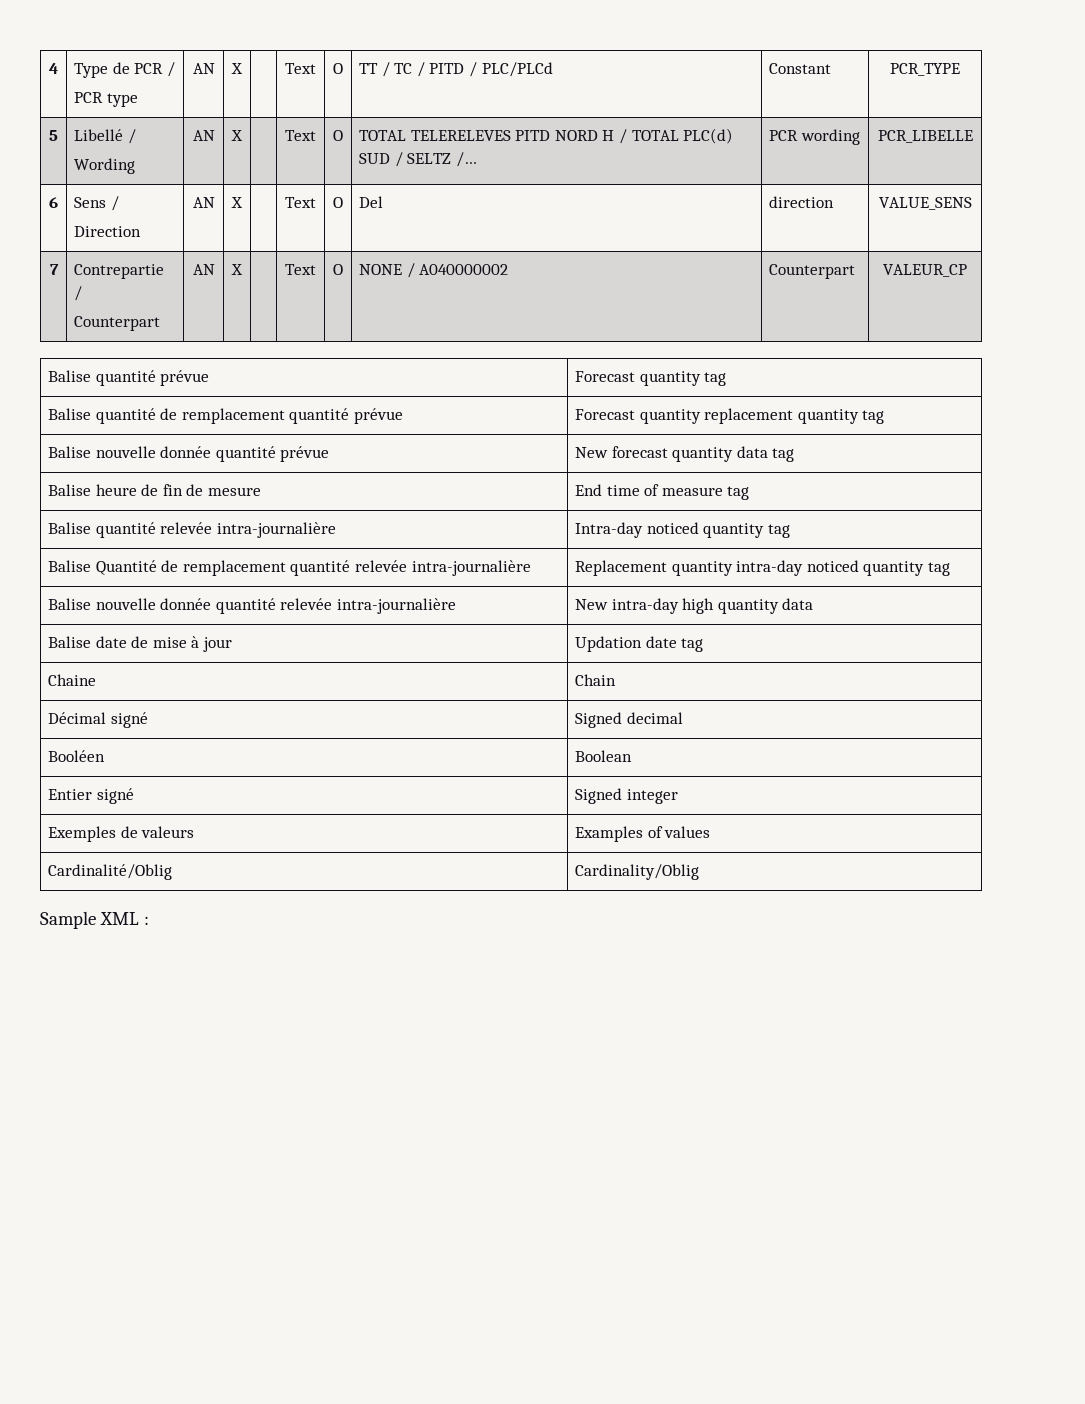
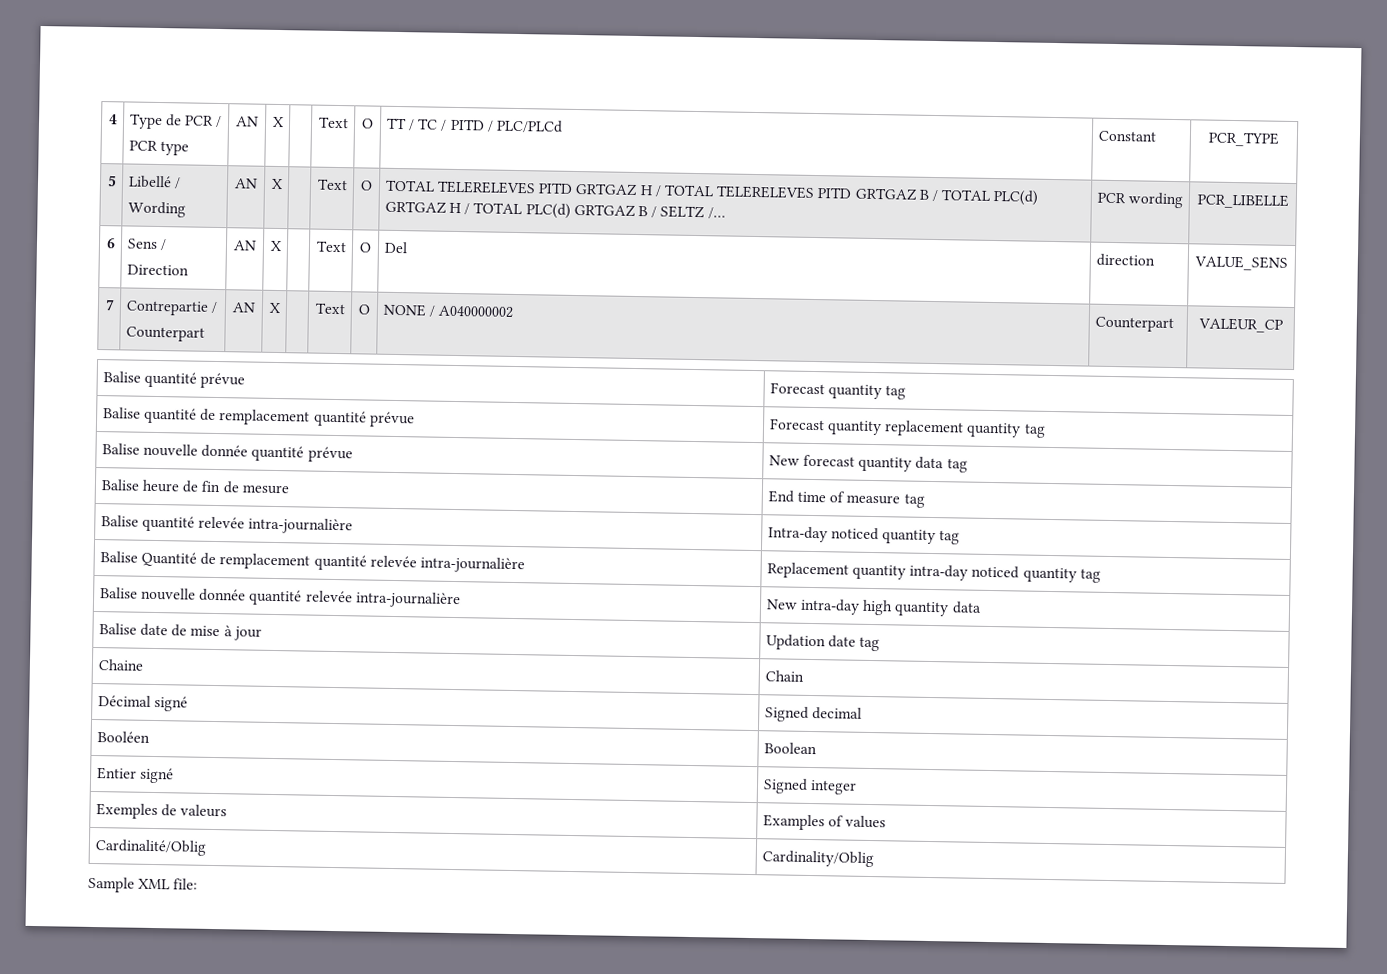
[554,130,598,141] NORD -> [575,182,1040,206] [384,200,446,214] GRTGAZ H / TOTAL TELERELEVES PITD GRTGAZ B / TOTAL PLC(d) GRTGAZ
[359,153,391,164] SUD -> [573,203,648,217] GRTGAZ B
[144,916,150,925] : -> [173,878,199,890] file:

